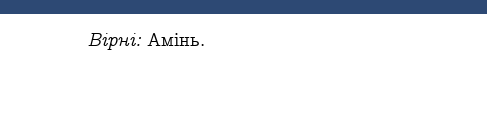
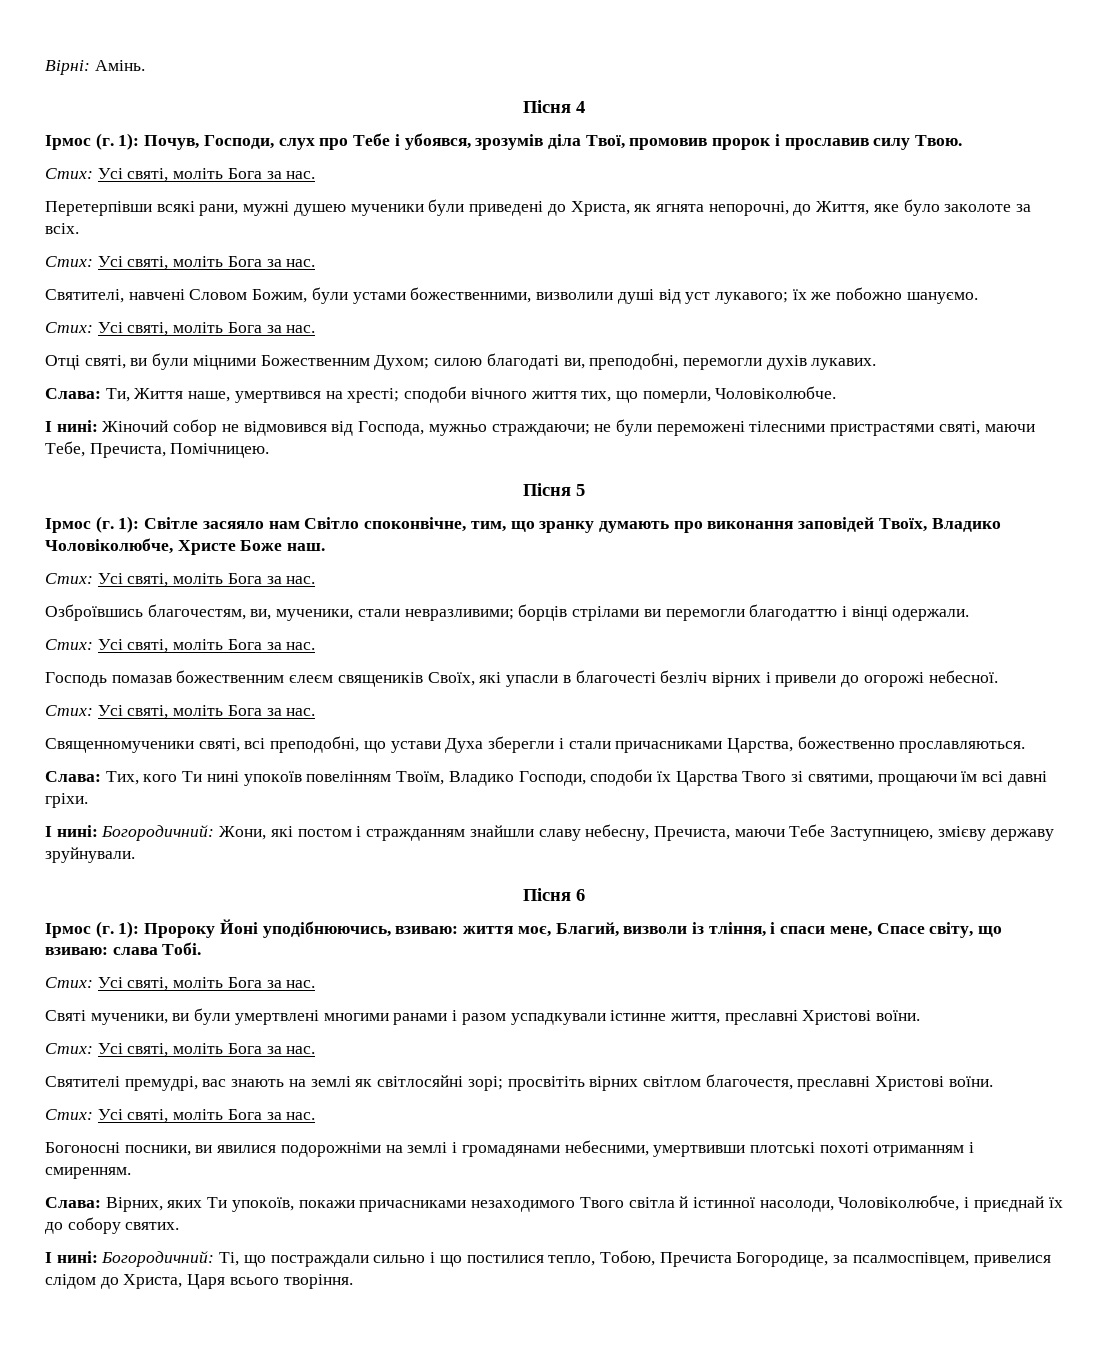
(205, 39) none -> [523,100,585,113] [45,133,963,150] [45,168,316,182] [45,199,1032,216] [45,223,79,234] [45,256,316,270] [45,287,978,304] [45,322,316,336] [45,353,877,370] [45,386,837,403] [45,419,1035,436] [45,441,270,458] [523,483,585,496] [45,516,1001,533] [45,538,326,555] [45,573,316,587] [45,604,970,621] [45,639,316,653] [45,670,998,687] [45,705,316,719] [45,736,1026,753] [45,769,1047,786] [45,793,88,808] [45,824,1054,841] [45,847,135,863] [523,888,585,901] [45,919,1003,938] [45,942,202,955] [45,977,316,991] [45,1008,921,1025] [45,1043,316,1057] [45,1074,993,1091] [45,1109,316,1123] [45,1140,975,1157] [45,1167,131,1179] [45,1195,1063,1212] [45,1217,180,1234] [45,1250,1051,1267] [45,1274,353,1289] // Пісня 4 // Ірмос (г. 1): Почув, Господи, слух про Тебе і убоявся, зрозумів діла Твої, промовив пророк і прославив силу Твою. // Стих: Усі святі, моліть Бога за нас. // Перетерпівши всякі рани, мужні душею мученики були приведені до Христа, як ягнята непорочні, до Життя, яке було заколоте за всіх. // Стих: Усі святі, моліть Бога за нас. // Святителі, навчені Словом Божим, були устами божественними, визволили душі від уст лукавого; їх же побожно шануємо. // Стих: Усі святі, моліть Бога за нас. // Отці святі, ви були міцними Божественним Духом; силою благодаті ви, преподобні, перемогли духів лукавих. // Слава: Ти, Життя наше, умертвився на хресті; сподоби вічного життя тих, що померли, Чоловіколюбче. // І нині: Жіночий собор не відмовився від Господа, мужньо страждаючи; не були переможені тілесними пристрастями святі, маючи Тебе, Пречиста, Помічницею. // Пісня 5 // Ірмос (г. 1): Світле засяяло нам Світло споконвічне, тим, що зранку думають про виконання заповідей Твоїх, Владико Чоловіколюбче, Христе Боже наш. // Стих: Усі святі, моліть Бога за нас. // Озброївшись благочестям, ви, мученики, стали невразливими; борців стрілами ви перемогли благодаттю і вінці одержали. // Стих: Усі святі, моліть Бога за нас. // Господь помазав божественним єлеєм священиків Своїх, які упасли в благочесті безліч вірних і привели до огорожі небесної. // Стих: Усі святі, моліть Бога за нас. // Священномученики святі, всі преподобні, що устави Духа зберегли і стали причасниками Царства, божественно прославляються. // Слава: Тих, кого Ти нині упокоїв повелінням Твоїм, Владико Господи, сподоби їх Царства Твого зі святими, прощаючи їм всі давні гріхи. // І нині: Богородичний: Жони, які постом і стражданням знайшли славу небесну, Пречиста, маючи Тебе Заступницею, змієву державу зруйнували. // Пісня 6 // Ірмос (г. 1): Пророку Йоні уподібнюючись, взиваю: життя моє, Благий, визволи із тління, і спаси мене, Спасе світу, що взиваю: слава Тобі. // Стих: Усі святі, моліть Бога за нас. // Святі мученики, ви були умертвлені многими ранами і разом успадкували істинне життя, преславні Христові воїни. // Стих: Усі святі, моліть Бога за нас. // Святителі премудрі, вас знають на землі як світлосяйні зорі; просвітіть вірних світлом благочестя, преславні Христові воїни. // Стих: Усі святі, моліть Бога за нас. // Богоносні посники, ви явилися подорожніми на землі і громадянами небесними, умертвивши плотські похоті отриманням і смиренням. // Слава: Вірних, яких Ти упокоїв, покажи причасниками незаходимого Твого світла й істинної насолоди, Чоловіколюбче, і приєднай їх до собору святих. // І нині: Богородичний: Ті, що постраждали сильно і що постилися тепло, Тобою, Пречиста Богородице, за псалмоспівцем, привелися слідом до Христа, Царя всього творіння.

